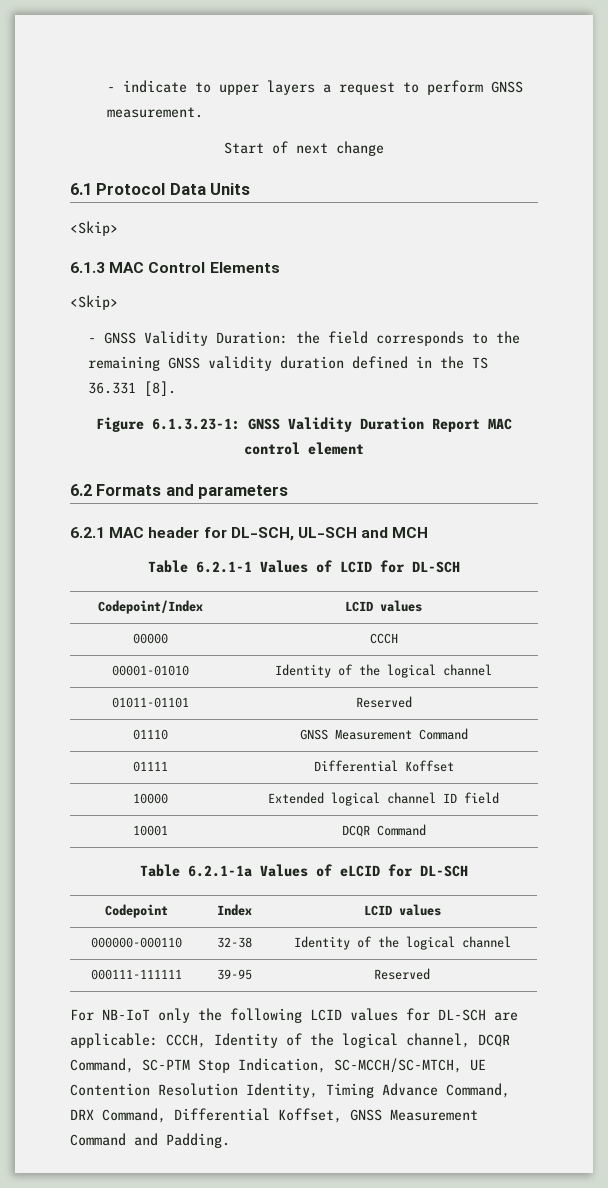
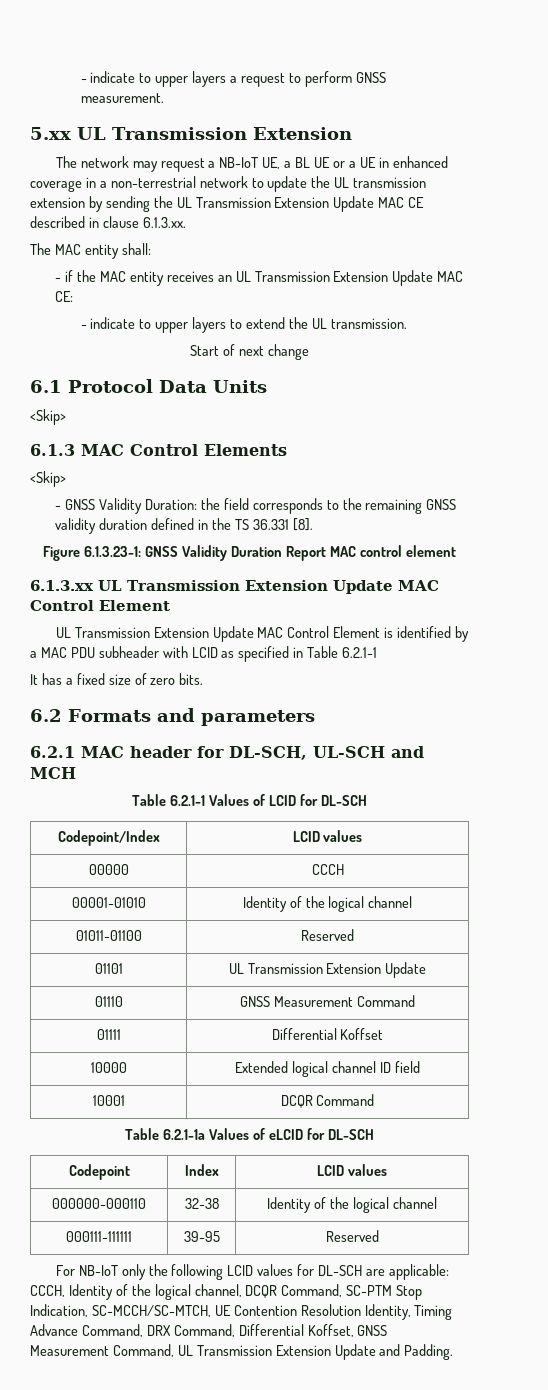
(203, 112) none -> [30,127,352,140] [55,156,448,172] [30,176,427,192] [30,196,425,212] [30,216,186,228] [30,243,151,259] [55,270,464,286] [55,291,74,302] [80,317,407,333] // 5.xx UL Transmission Extension // The network may request a NB-IoT UE, a BL UE or a UE in enhanced coverage in a non-terrestrial network to update the UL transmission extension by sending the UL Transmission Extension Update MAC CE described in clause 6.1.3.xx. // The MAC entity shall: // - if the MAC entity receives an UL Transmission Extension Update MAC CE: // - indicate to upper layers to extend the UL transmission.
(364, 448) none -> [30,580,439,594] [30,600,170,611] [55,626,470,642] [30,646,378,662] [30,673,204,685] // 6.1.3.xx UL Transmission Extension Update MAC Control Element // UL Transmission Extension Update MAC Control Element is identified by a MAC PDU subheader with LCID as specified in Table 6.2.1-1 // It has a fixed size of zero bits.
[111,697,189,708] [355,696,412,708] 01011-01101 | Reserved -> [75,930,142,941] [301,929,354,941] [94,963,123,974] [228,962,427,978] 01011-01100 | Reserved // 01101 | UL Transmission Extension Update
[70,1133,126,1146] Command -> [112,1344,376,1360] Command, UL Transmission Extension Update

